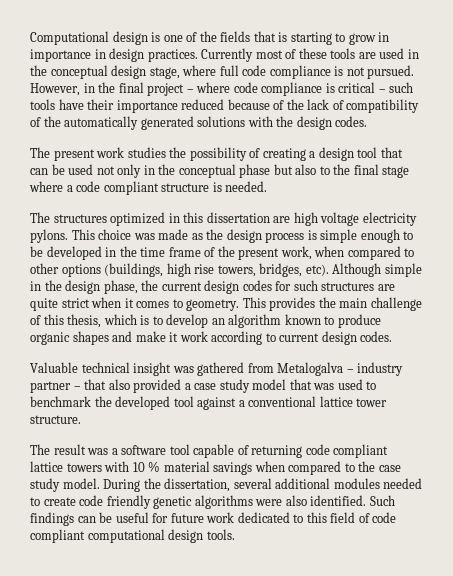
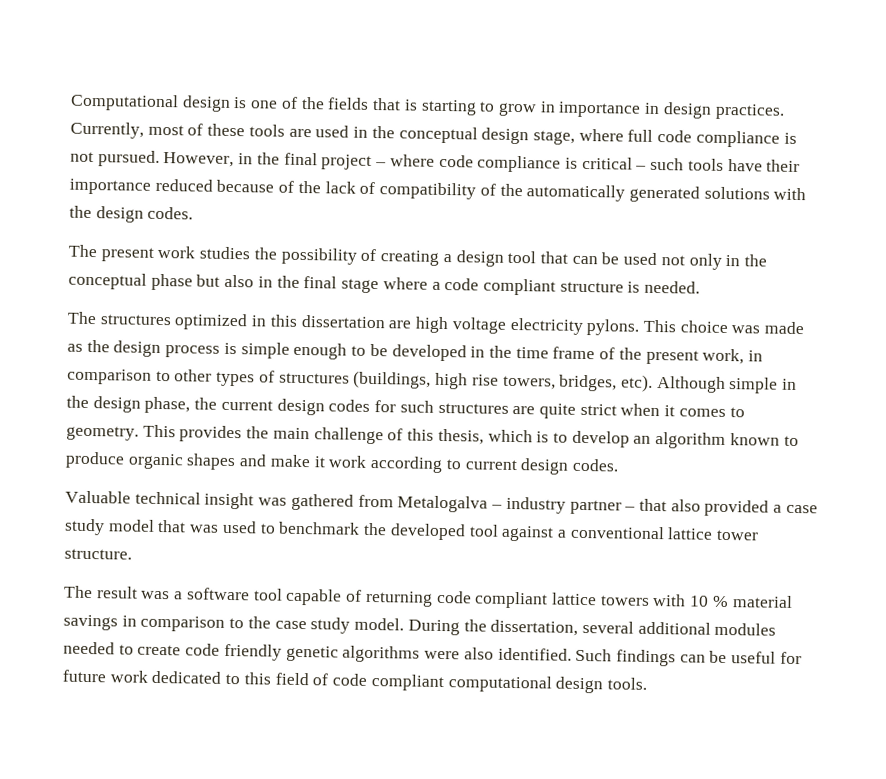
[201,48,254,62] Currently -> [70,121,144,139] Currently,
[319,166,330,175] to -> [257,276,273,288] in
[314,246,415,260] [30,263,101,277] when compared to other options -> [748,350,764,362] [67,368,350,387] in comparison to other types of structures
[254,461,342,475] when compared -> [121,615,226,632] in comparison

